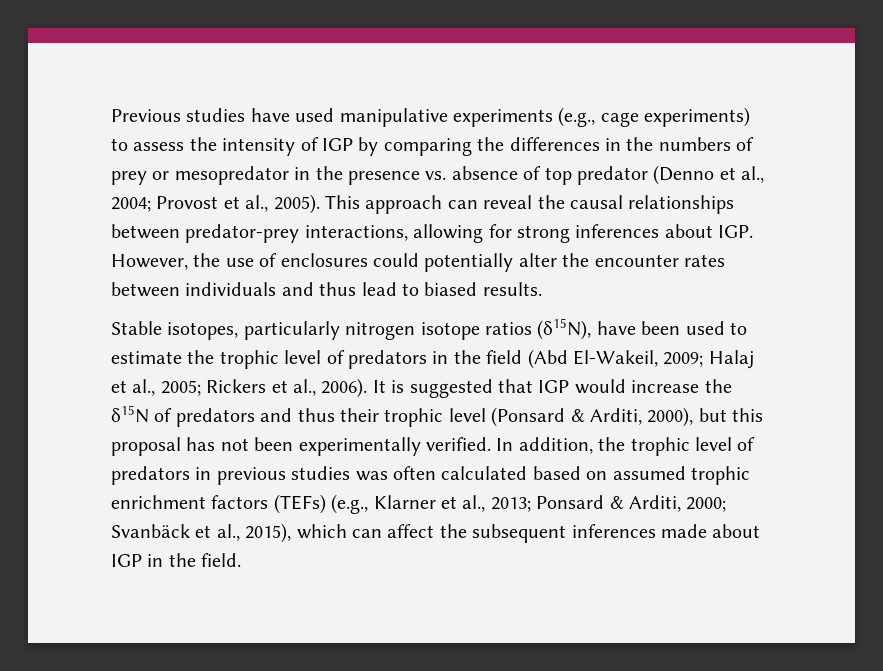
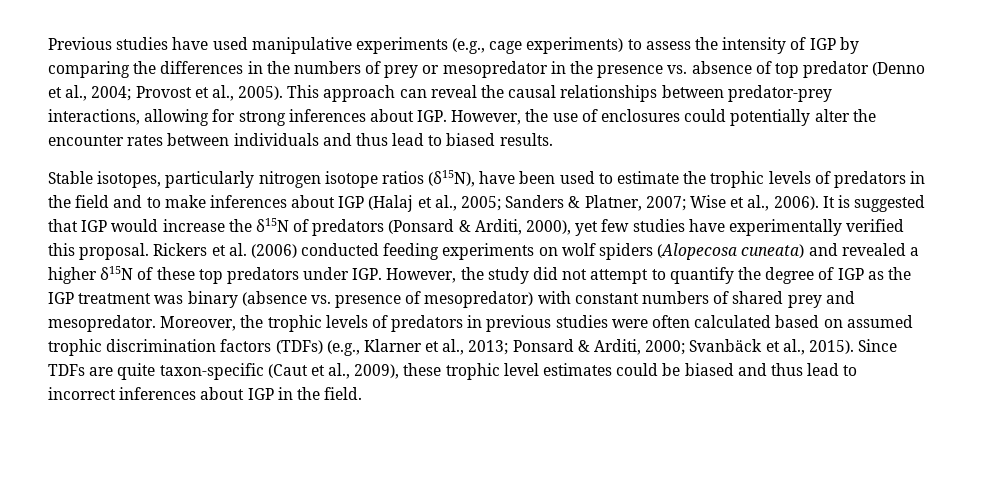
[284,350,322,364] level -> [768,171,811,184] levels
[527,349,754,369] [111,379,267,396] (Abd El-Wakeil, 2009; Halaj et al., 2005; Rickers -> [113,195,726,212] and to make inferences about IGP (Halaj et al., 2005; Sanders & Platner, 2007; Wise
[260,407,764,427] [111,437,732,456] and thus their trophic level (Ponsard & Arditi, 2000), but this proposal has not been experimentally verified. In addition, the trophic level -> [388,219,905,236] [48,243,919,260] [48,266,911,284] [48,291,855,308] [48,315,368,332] (Ponsard & Arditi, 2000), yet few studies have experimentally verified this proposal. Rickers et al. (2006) conducted feeding experiments on wolf spiders (Alopecosa cuneata) and revealed a higher δ15N of these top predators under IGP. However, the study did not attempt to quantify the degree of IGP as the IGP treatment was binary (absence vs. presence of mesopredator) with constant numbers of shared prey and mesopredator. Moreover, the trophic levels
[355,471,388,481] was -> [611,319,648,328] were
[111,494,326,514] enrichment factors (TEFs) -> [106,339,323,354] discrimination factors (TDFs)
[245,523,707,543] 2015), which can affect the subsequent inferences made -> [808,339,898,354] [48,363,858,380] [48,387,197,400] 2015). Since TDFs are quite taxon-specific (Caut et al., 2009), these trophic level estimates could be biased and thus lead to incorrect inferences

